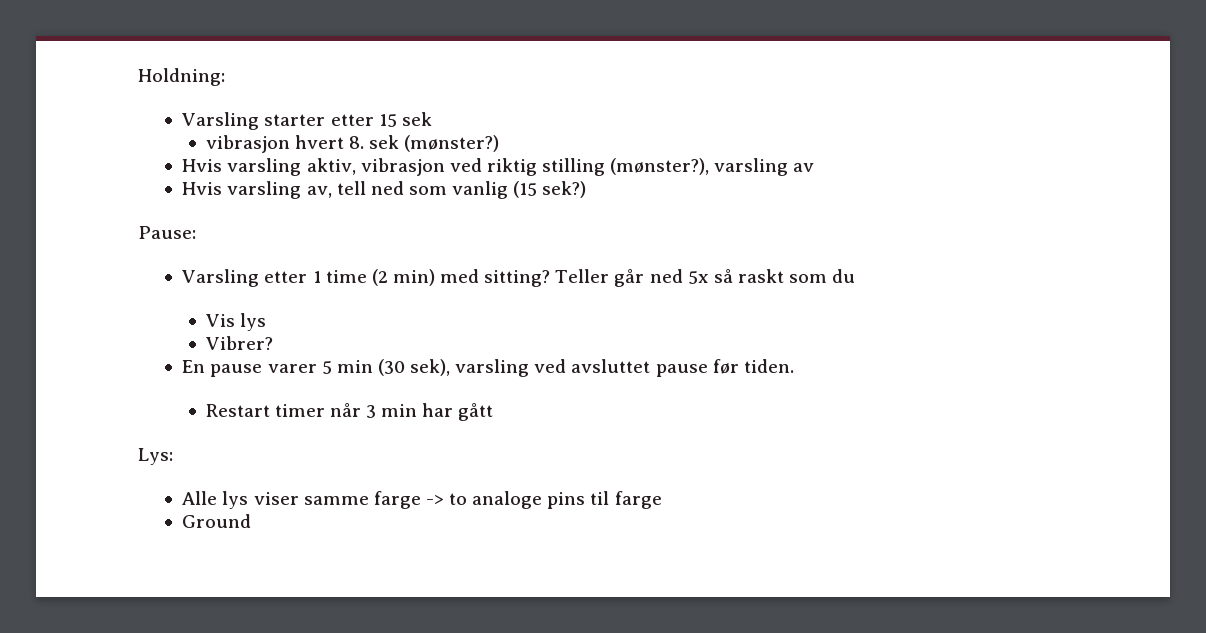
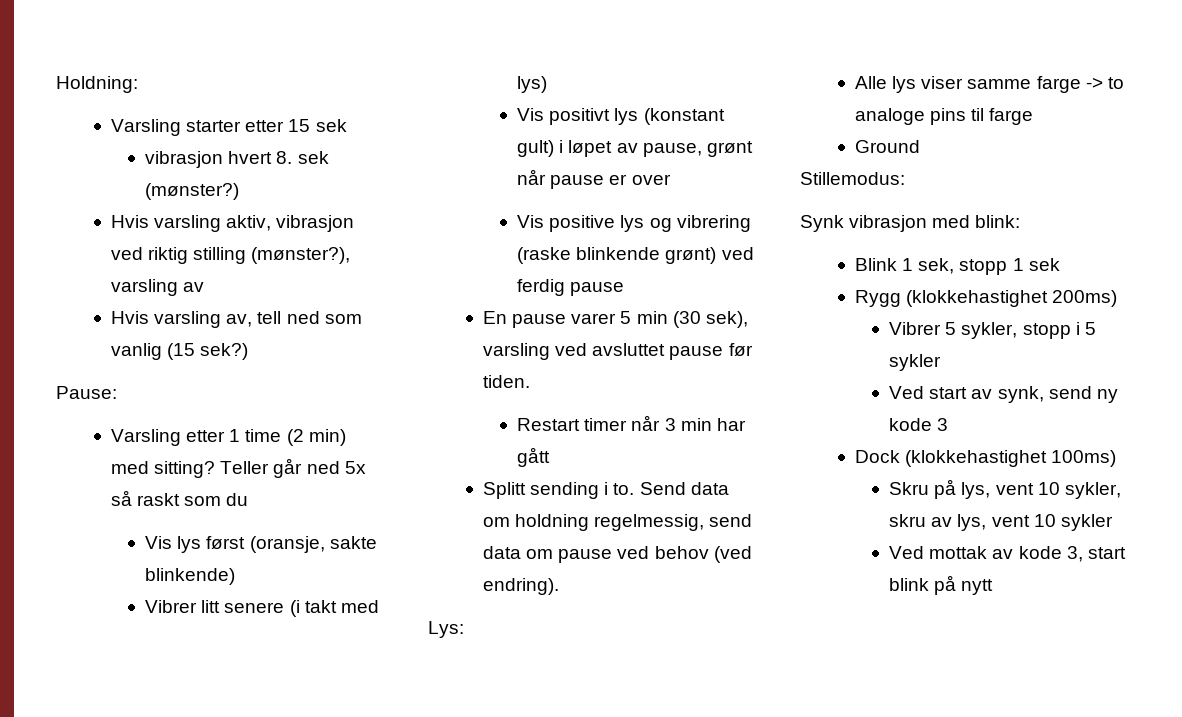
[205,336,273,350] // Vibrer? -> [206,536,377,553] [145,568,236,585] [145,600,379,617] [517,76,548,93] [517,108,725,125] [517,140,753,157] [517,169,671,189] [517,215,751,232] [517,247,754,264] [517,279,625,296] først (oransje, sakte blinkende) // Vibrer litt senere (i takt med lys) // Vis positivt lys (konstant gult) i løpet av pause, grønt når pause er over // Vis positive lys og vibrering (raske blinkende grønt) ved ferdig pause
(494, 412) none -> [483,482,729,499] [483,514,753,531] [483,546,752,563] [483,578,560,595] // Splitt sending i to. Send data om holdning regelmessig, send data om pause ved behov (ved endring).
(252, 521) none -> [800,172,905,185] [800,215,1021,232] [855,258,1060,275] [855,290,1118,307] [889,322,1096,339] [889,354,942,371] [889,386,1118,403] [889,418,949,431] [855,450,1117,467] [889,479,1121,499] [889,514,1113,531] [889,546,1126,562] [889,575,994,595] // Stillemodus: // Synk vibrasjon med blink: // Blink 1 sek, stopp 1 sek // Rygg (klokkehastighet 200ms) // Vibrer 5 sykler, stopp i 5 sykler // Ved start av synk, send ny kode 3 // Dock (klokkehastighet 100ms) // Skru på lys, vent 10 sykler, skru av lys, vent 10 sykler // Ved mottak av kode 3, start blink på nytt

